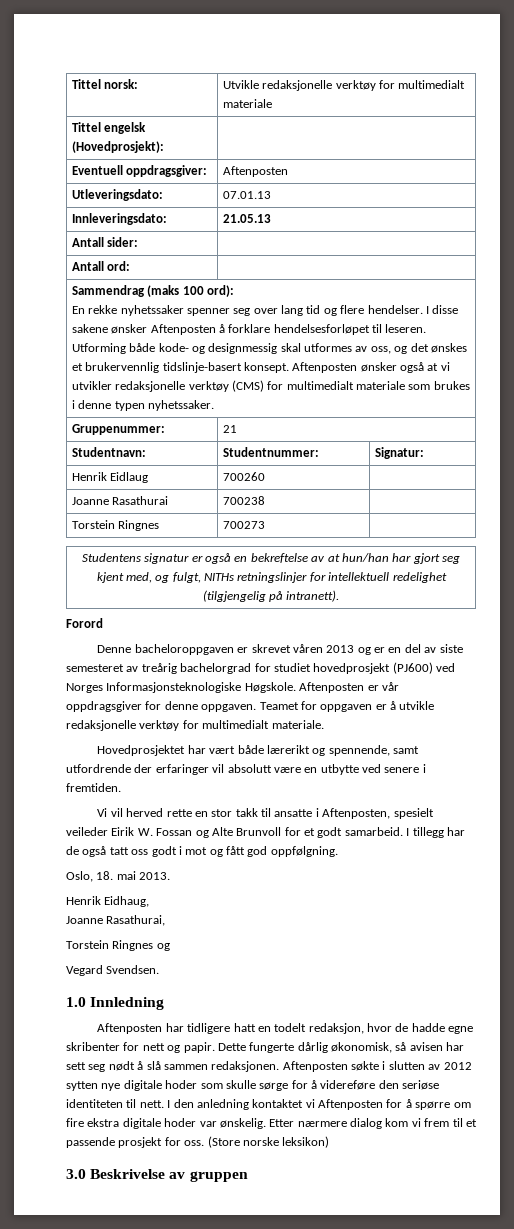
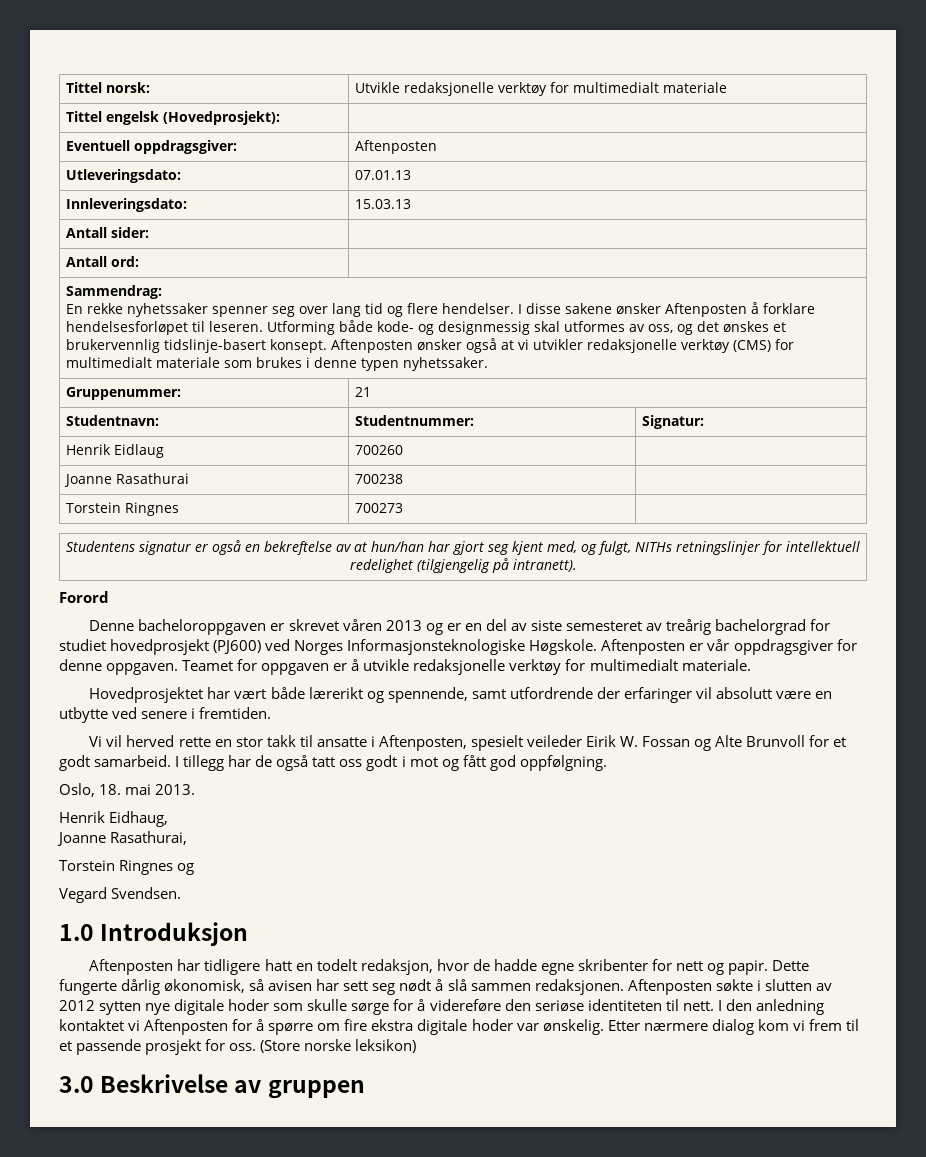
[222,214,271,223] 21.05.13 -> [354,199,411,209] 15.03.13
[71,285,234,297] Sammendrag (maks 100 ord): -> [65,285,162,299] Sammendrag:
[90,997,165,1010] Innledning -> [100,922,249,946] Introduksjon

